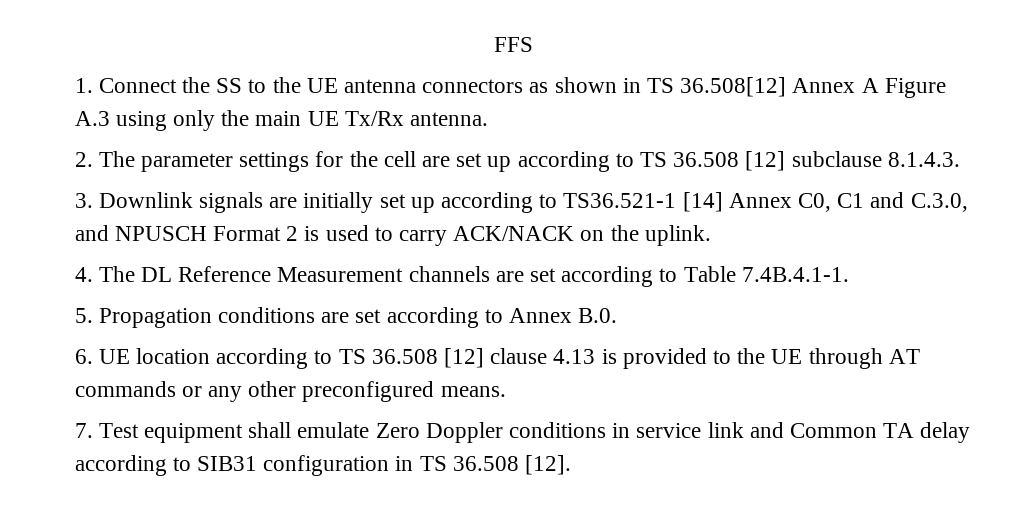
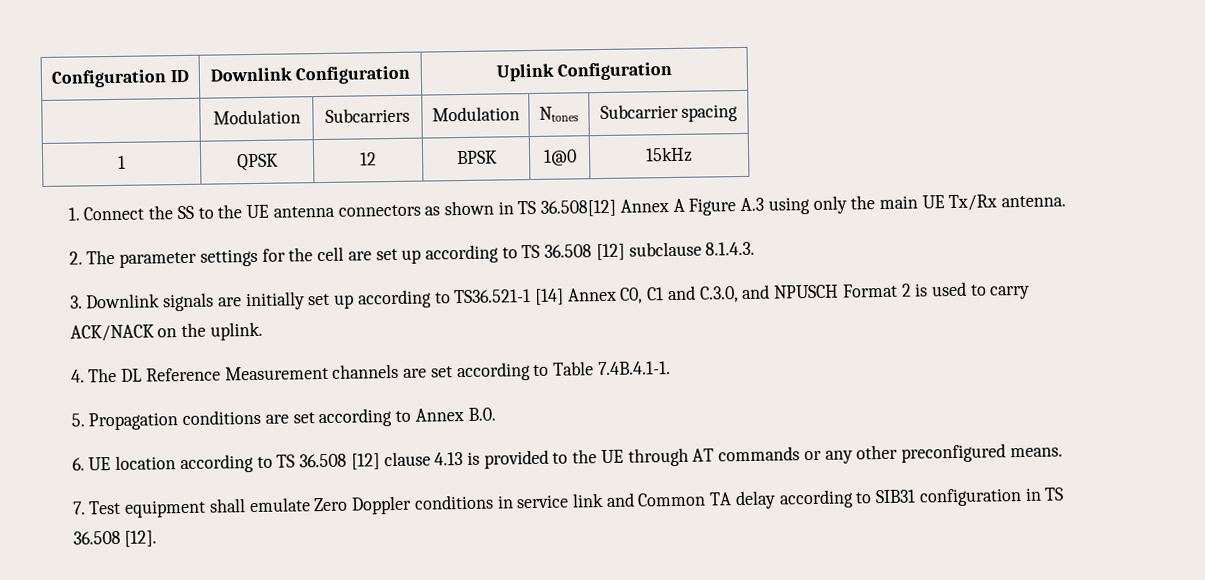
[494,37,533,52] FFS -> [51,69,189,88] [209,65,412,85] [495,61,673,82] [212,109,301,125] [325,107,410,123] [431,106,520,122] [539,106,579,122] [599,103,739,122] [118,155,126,169] [237,153,279,172] [360,152,377,166] [455,150,498,165] [542,149,577,166] [645,146,693,163] Configuration ID | Downlink Configuration | Uplink Configuration // | Modulation | Subcarriers | Modulation | Ntones | Subcarrier spacing // 1 | QPSK | 12 | BPSK | 1@0 | 15kHz

